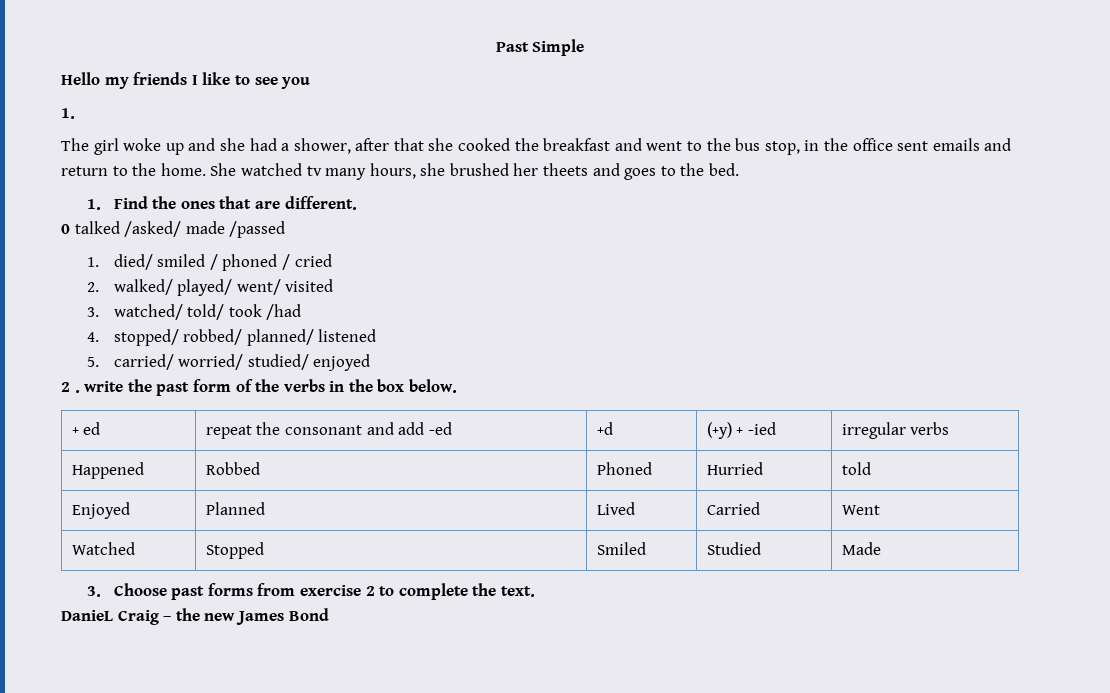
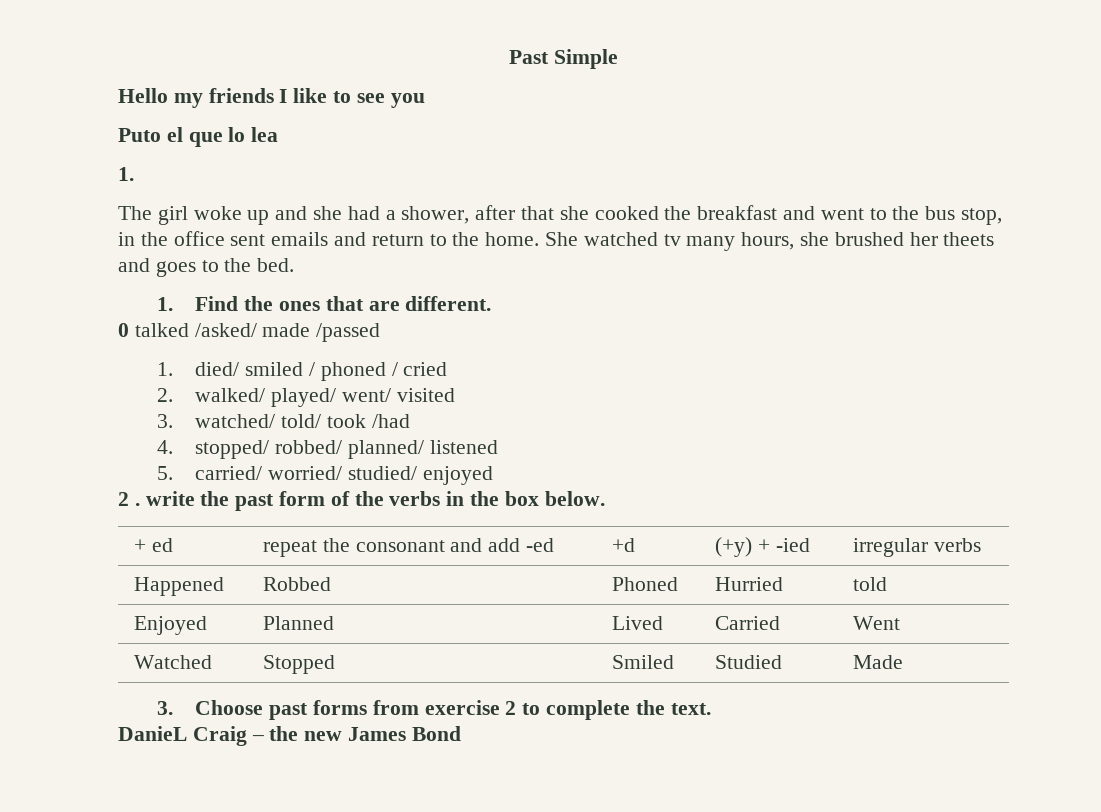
(311, 83) none -> [118,127,279,147] // Puto el que lo lea

